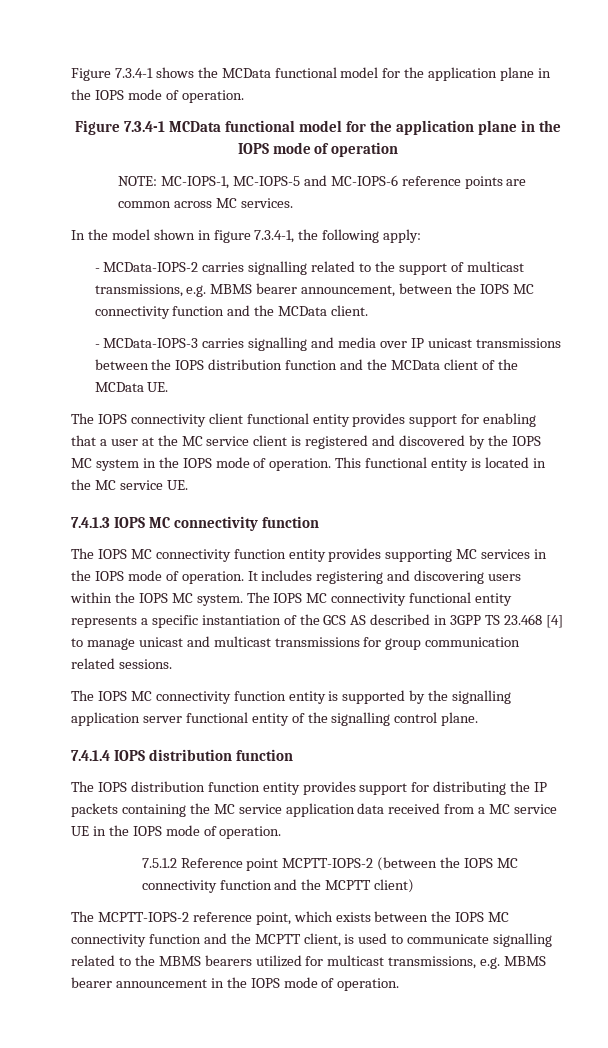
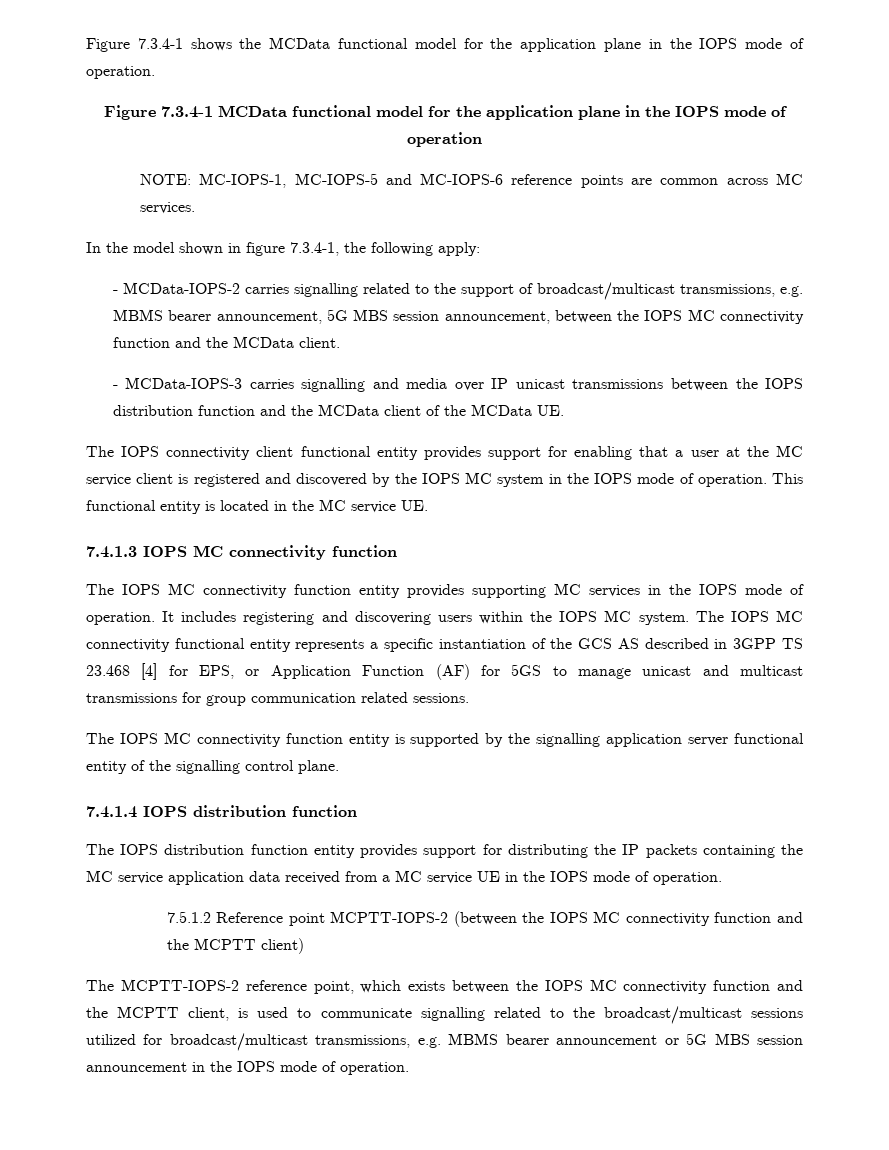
[466,261,524,272] multicast -> [536,282,675,300] broadcast/multicast
(396, 291) none -> [326,309,550,324] 5G MBS session announcement,
(563, 621) none -> [168,664,542,680] for EPS, or Application Function (AF) for 5GS
[158,955,252,966] MBMS bearers -> [603,1006,803,1024] broadcast/multicast sessions
[327,955,385,966] multicast -> [169,1033,308,1051] broadcast/multicast
(207, 983) none -> [664,1033,804,1045] [86,1062,187,1072] or 5G MBS session announcement

